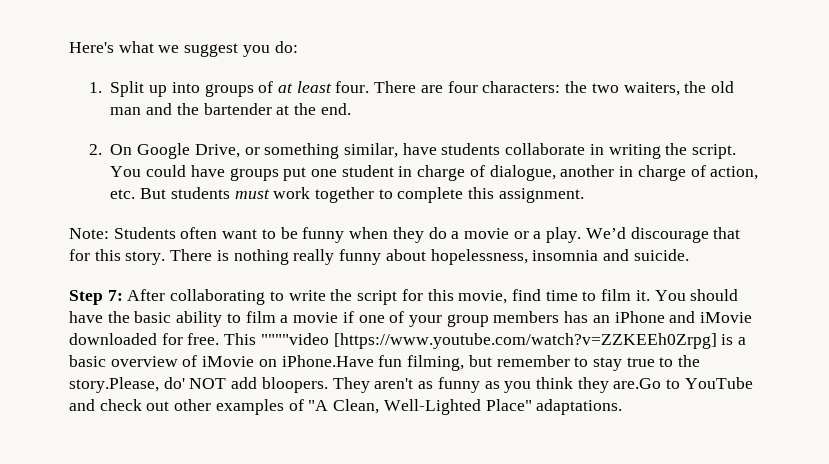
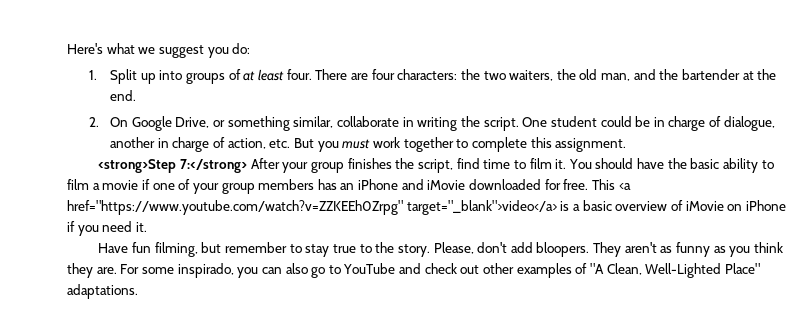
[110,107,142,115] man -> [601,73,631,81] man,
[402,143,501,155] have students -> (334, 122) none
[110,165,394,181] You could have groups put one student -> [522,116,651,127] One student could be
[170,187,230,199] students -> [317,141,339,152] you
[69,227,741,243] [69,249,689,265] [69,289,508,305] Note: Students often want to be funny when they do a movie or a play. We’d discourage that for this story. There is nothing really funny about hopelessness, insomnia and suicide. // Step 7: After collaborating to write the script for this movie, -> [98,158,453,173] <strong>Step 7:</strong> After your group finishes the script,
[260,333,717,349] """"video [https://www.youtube.com/watch?v=ZZKEEh0Zrpg] -> [618,183,631,190] [67,200,557,215] <a href="https://www.youtube.com/watch?v=ZZKEEh0Zrpg" target="_blank">video</a>
[281,355,374,367] iPhone.Have -> [745,200,786,211] [67,221,147,236] [98,243,129,253] iPhone if you need it. // Have
[69,377,227,393] story.Please, do' NOT -> [397,242,508,257] story. Please, don't
[613,378,662,389] are.Go -> [96,263,326,278] are. For some inspirado, you can also go

